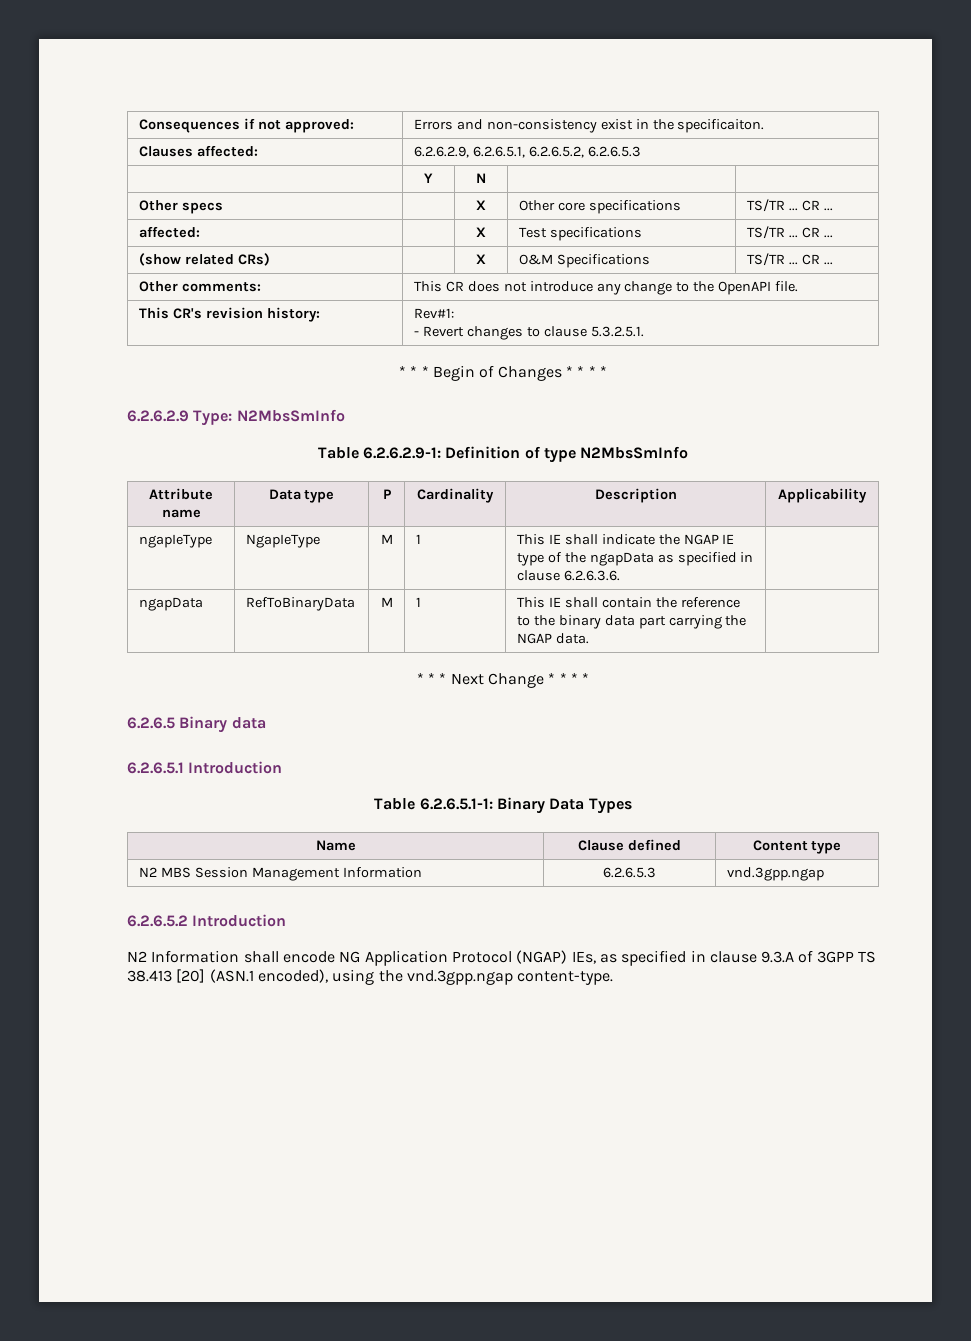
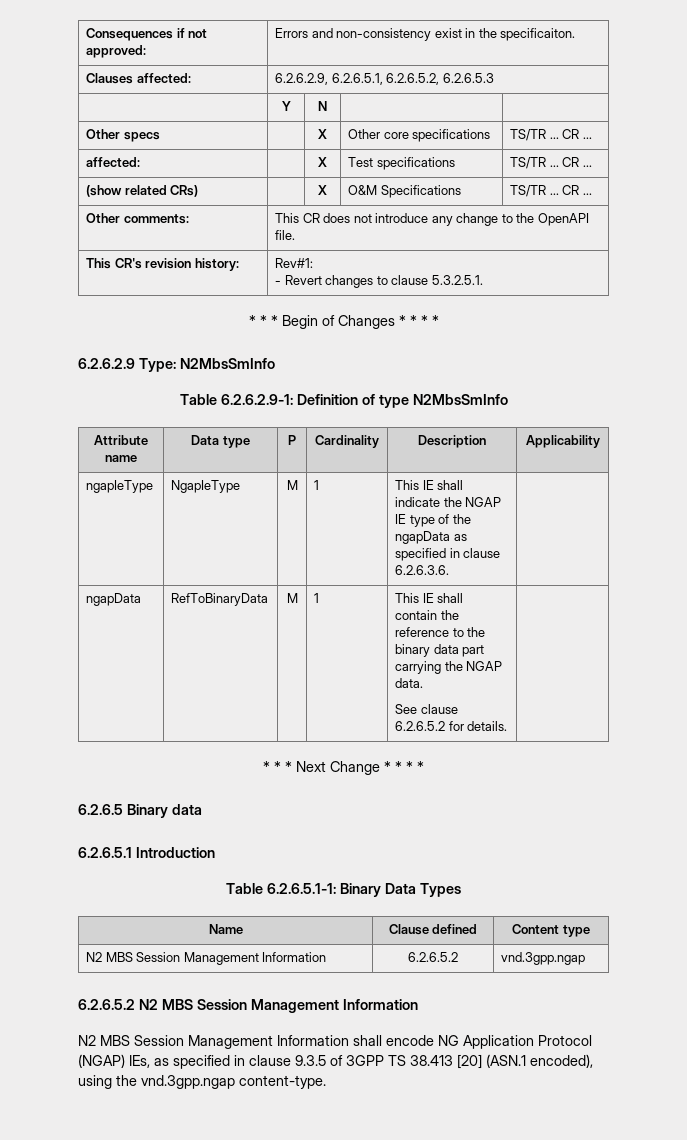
(589, 638) none -> [395,704,458,714] [395,721,508,731] // See clause 6.2.6.5.2 for details.
[603,867,656,878] 6.2.6.5.3 -> [408,952,458,962] 6.2.6.5.2
[192,914,287,927] [127,951,147,962] Introduction // N2 -> [138,999,418,1013] [78,1035,273,1049] N2 MBS Session Management Information // N2 MBS Session Management
[761,951,795,963] 9.3.A -> [295,1055,326,1066] 9.3.5

